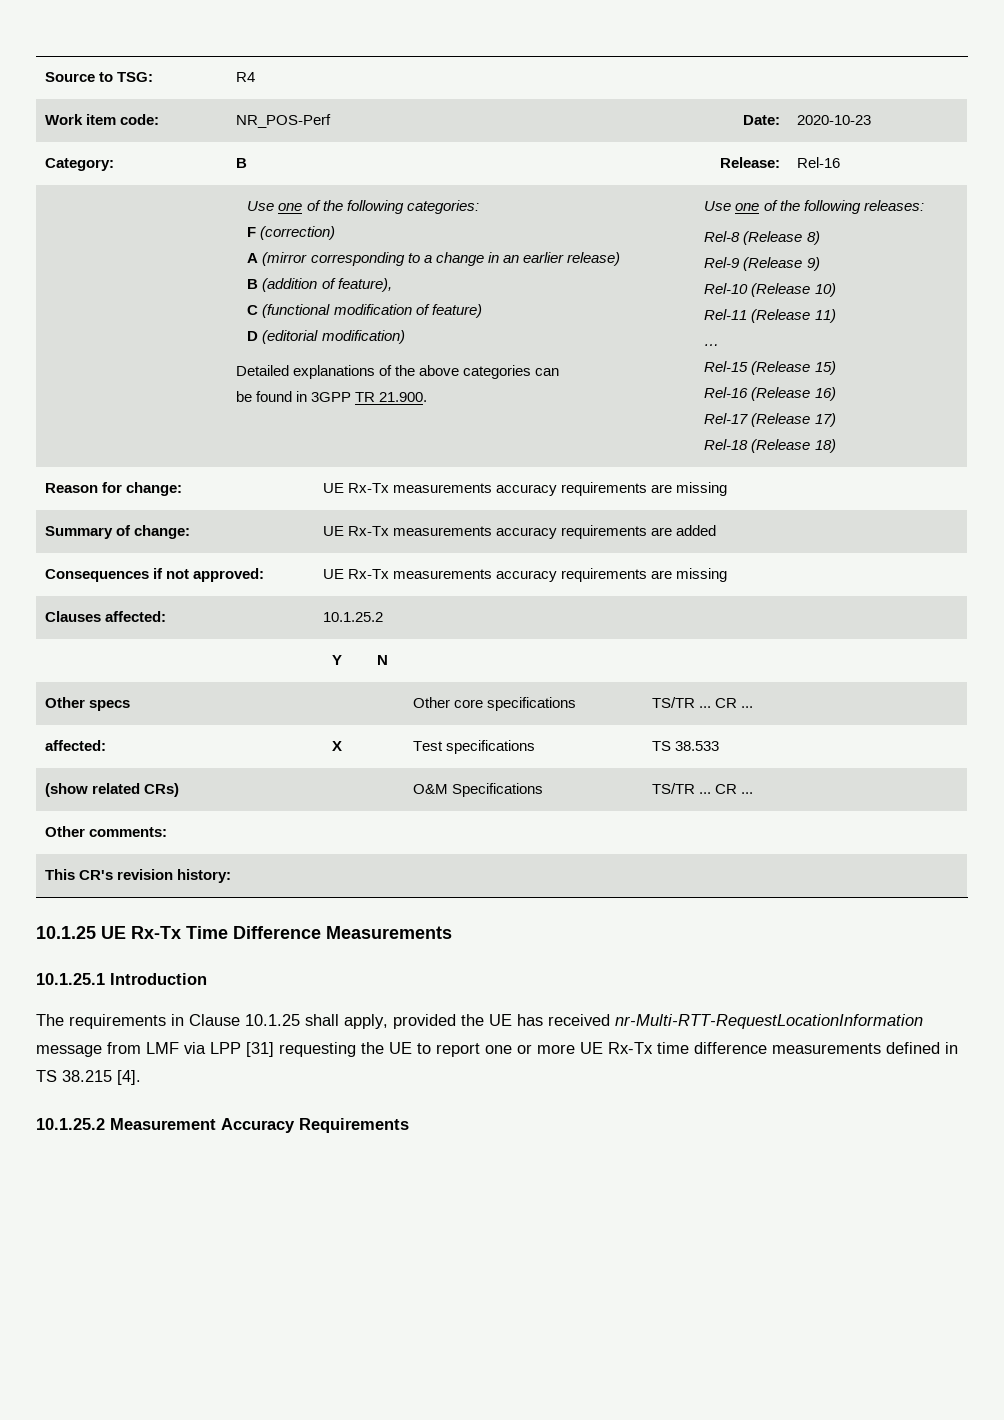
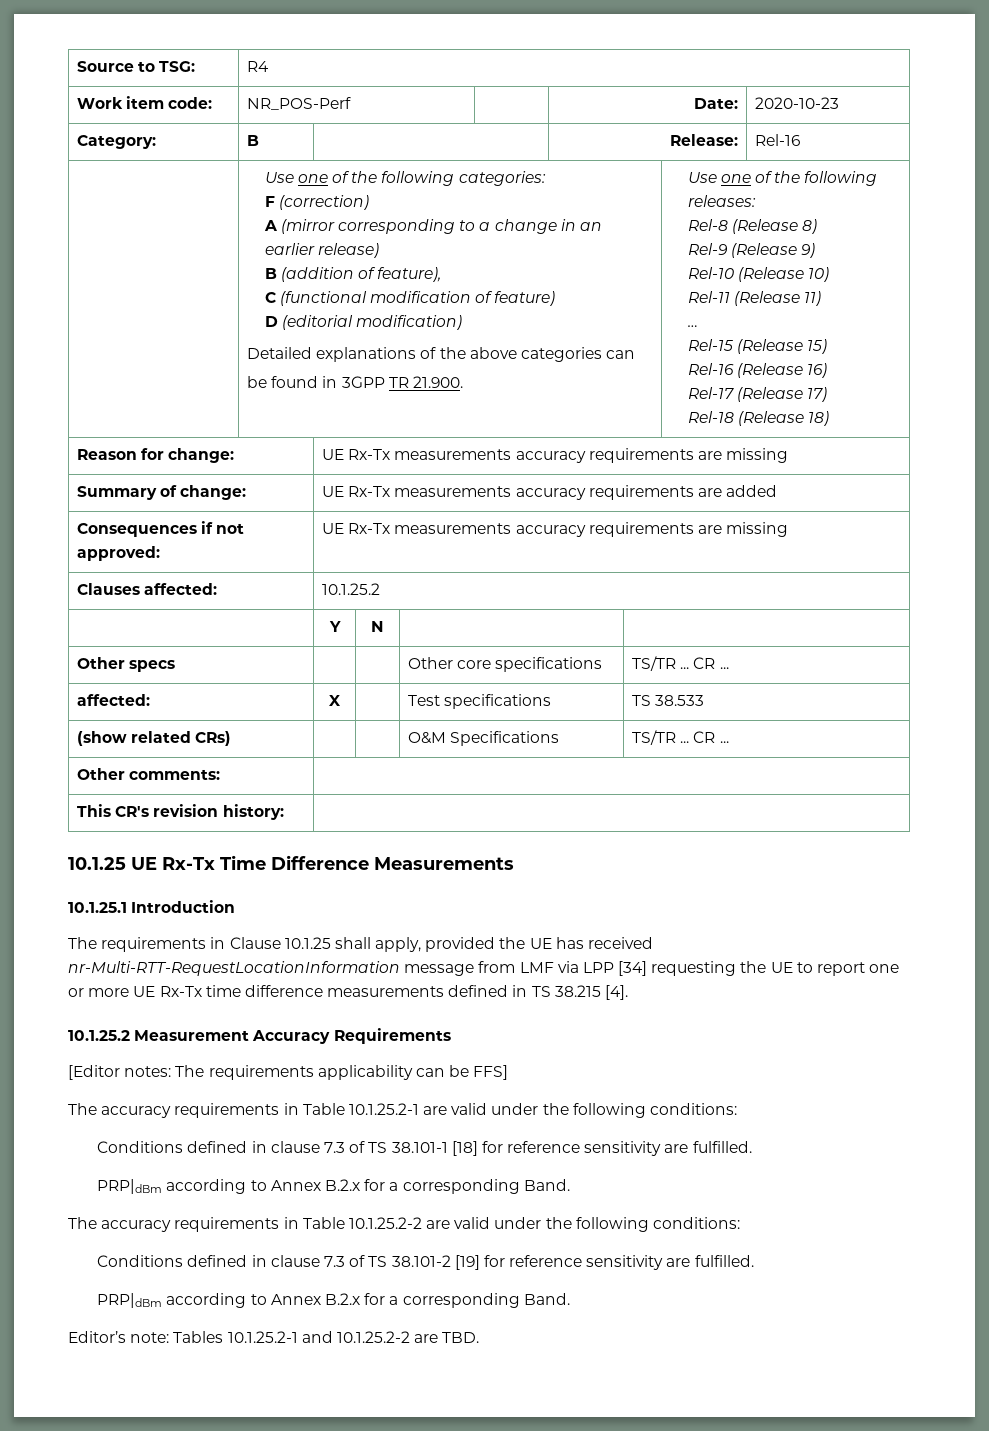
[246,1042,274,1057] [31] -> [618,961,648,976] [34]
(409, 1125) none -> [68,1065,509,1080] [68,1103,738,1118] [97,1141,752,1156] [97,1179,570,1194] [68,1217,741,1232] [97,1255,754,1270] [97,1293,570,1308] [68,1331,480,1343] // [Editor notes: The requirements applicability can be FFS] // The accuracy requirements in Table 10.1.25.2-1 are valid under the following conditions: // Conditions defined in clause 7.3 of TS 38.101-1 [18] for reference sensitivity are fulfilled. // PRP|dBm according to Annex B.2.x for a corresponding Band. // The accuracy requirements in Table 10.1.25.2-2 are valid under the following conditions: // Conditions defined in clause 7.3 of TS 38.101-2 [19] for reference sensitivity are fulfilled. // PRP|dBm according to Annex B.2.x for a corresponding Band. // Editor’s note: Tables 10.1.25.2-1 and 10.1.25.2-2 are TBD.

